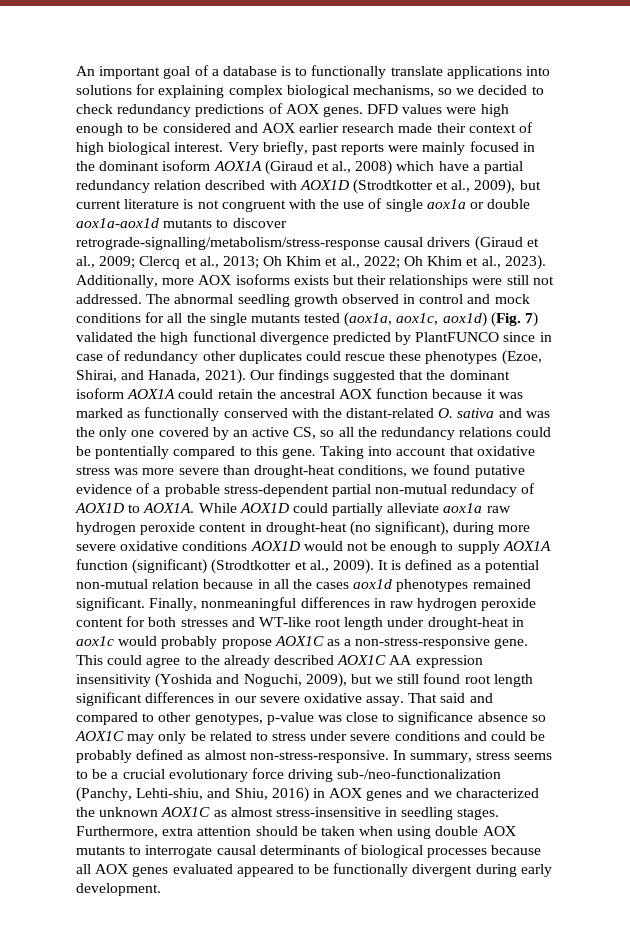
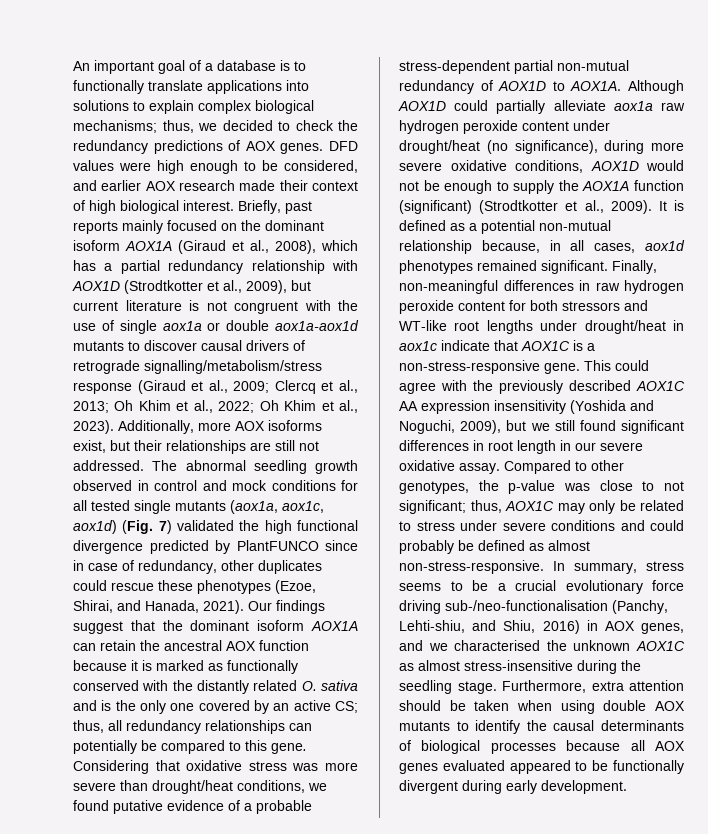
[136,84,453,98] for explaining complex biological mechanisms, so -> [133,100,314,114] [73,120,194,133] to explain complex biological mechanisms; thus,
(113, 109) none -> [338,120,358,131] the
[162,123,340,133] considered and AOX earlier -> [284,160,358,173] [73,180,176,191] considered, and earlier AOX
[227,141,308,155] Very briefly, -> [238,200,281,214] Briefly,
[388,145,419,152] were -> (118, 227) none
[522,142,535,152] in -> [221,223,237,231] on
[355,160,469,175] 2008) which have -> [275,240,358,254] [73,260,96,271] 2008), which has
[154,180,266,190] relation described -> [251,260,325,274] relationship
[76,237,380,250] retrograde-signalling/metabolism/stress-response -> (197, 345) none
(471, 242) none -> [293,340,305,351] [73,360,322,374] [73,382,132,394] of retrograde signalling/metabolism/stress response
[293,275,329,285] exists -> [73,440,106,453] exist,
[472,278,503,285] were -> [250,442,271,451] are
[186,313,206,323] the -> [91,500,130,511] tested
[304,313,341,323] tested -> (226, 506) none
[124,351,199,364] redundancy -> [138,560,217,574] redundancy,
[333,370,396,383] suggested -> [73,621,123,634] suggest
[178,389,214,399] could -> [73,643,96,651] can
[498,392,523,399] was -> [142,660,152,671] is
[346,408,435,418] distant-related -> [197,680,298,694] distantly related
[525,411,550,418] was -> [101,700,112,711] is
[293,427,552,440] [76,446,170,459] CS, so all the redundancy relations could be pontentially -> [335,701,358,713] [73,720,312,734] [73,740,157,754] CS; thus, all redundancy relationships can potentially be
[320,446,447,459] Taking into account -> [73,760,149,774] Considering
[253,465,335,478] drought-heat -> [152,780,233,794] drought/heat
[451,484,518,497] redundacy -> [399,80,474,94] redundancy
[198,503,237,513] While -> [628,80,684,94] Although
[249,521,450,536] in drought-heat (no significant), -> [573,120,610,131] [399,140,598,154] under drought/heat (no significance),
[182,541,248,551] conditions -> [515,160,583,173] conditions,
(500, 547) none -> [558,180,579,191] the
[152,579,350,589] relation because in all the cases -> [399,240,636,254] relationship because, in all cases,
[201,597,297,611] nonmeaningful -> [399,280,498,294] non-meaningful
[180,618,228,627] stresses -> [562,301,620,311] stressors
[344,617,524,630] [76,636,340,649] length under drought-heat in aox1c would probably propose AOX1C as -> [486,320,684,334] [399,340,583,351] lengths under drought/heat in aox1c indicate that AOX1C is
[184,655,270,668] to the already -> [441,380,563,394] with the previously
[464,674,533,687] [76,692,215,706] root length significant differences -> [621,420,684,434] [399,440,556,454] significant differences in root length
[408,693,493,703] [76,712,138,725] That said and compared -> [504,460,571,474] Compared
(263, 719) none -> [478,480,499,491] the
[398,711,546,725] significance absence so -> [664,481,684,491] [399,500,502,514] not significant; thus,
[530,731,546,741] [76,750,132,763] be probably -> [399,540,474,554] probably be
[337,768,502,779] sub-/neo-functionalization -> [445,600,608,611] sub-/neo-functionalisation
[366,790,403,801] genes -> [641,623,684,634] genes,
[455,788,539,798] characterized -> [454,640,541,651] characterised
[385,807,500,820] in seedling stages. -> [577,660,641,674] [399,680,497,694] during the seedling stage.
[145,845,213,858] interrogate -> [475,720,547,734] identify the

